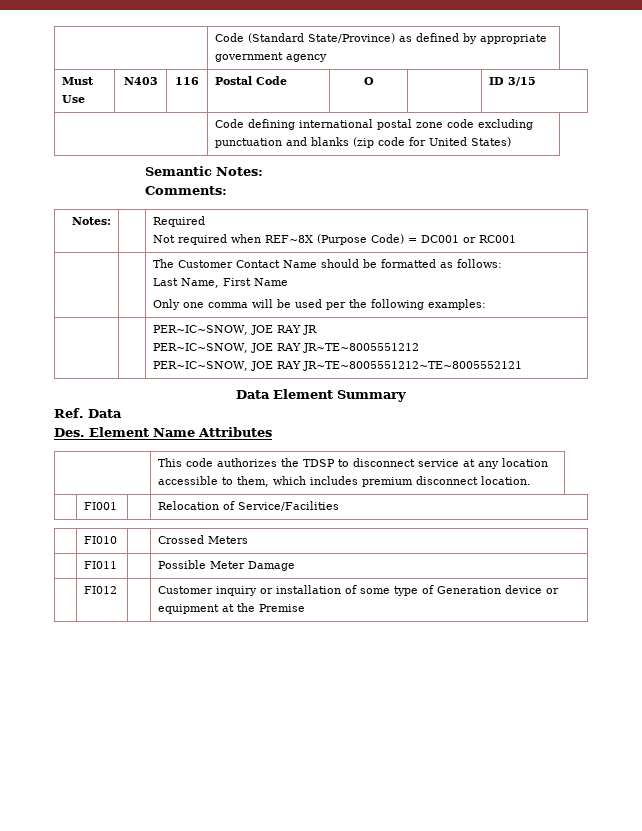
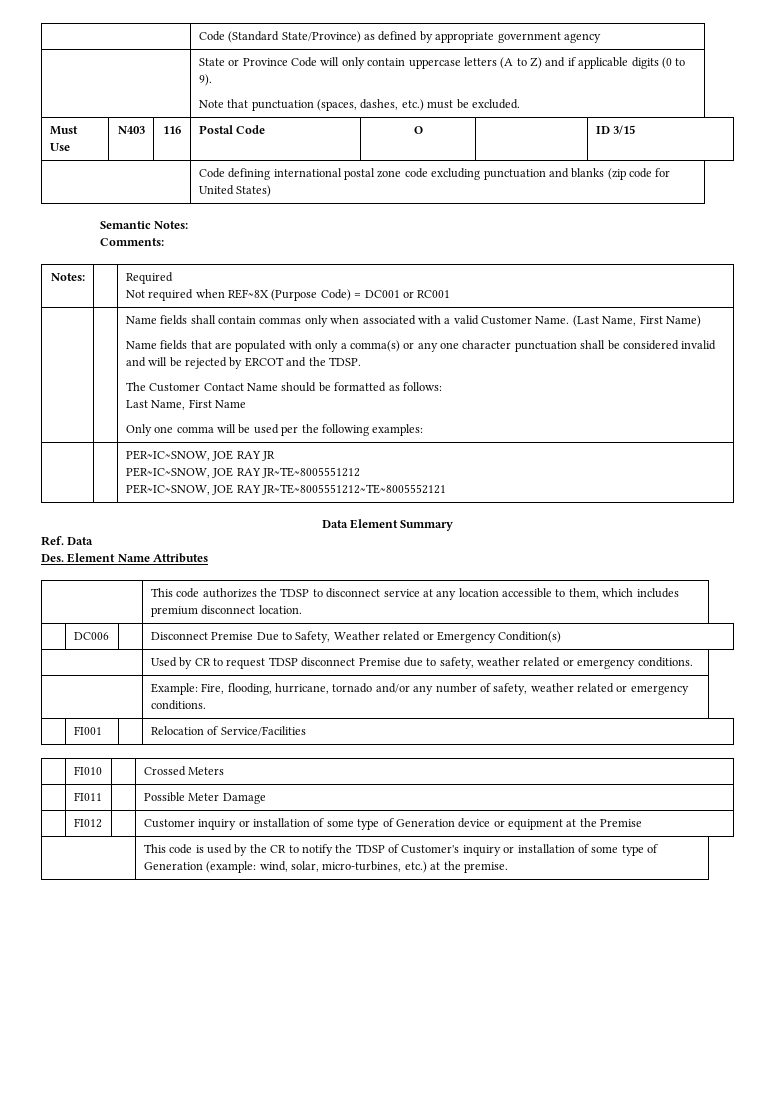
(328, 58) none -> [198,57,686,69] [198,74,212,86] [198,99,520,111] // | State or Province Code will only contain uppercase letters (A to Z) and if applicable digits (0 to 9). // Note that punctuation (spaces, dashes, etc.) must be excluded.
(517, 239) none -> [125,315,701,327] [125,340,717,352] [125,357,361,369] Name fields shall contain commas only when associated with a valid Customer Name. (Last Name, First Name) // Name fields that are populated with only a comma(s) or any one character punctuation shall be considered invalid and will be rejected by ERCOT and the TDSP. //
(532, 480) none -> [73,632,109,640] [150,631,562,643] [150,657,693,669] [150,683,689,695] [150,700,206,710] // | DC006 | | Disconnect Premise Due to Safety, Weather related or Emergency Condition(s) // | Used by CR to request TDSP disconnect Premise due to safety, weather related or emergency conditions. // | Example: Fire, flooding, hurricane, tornado and/or any number of safety, weather related or emergency conditions.
(306, 608) none -> [143,844,659,856] [143,861,508,873] // | This code is used by the CR to notify the TDSP of Customer's inquiry or installation of some type of Generation (example: wind, solar, micro-turbines, etc.) at the premise.

